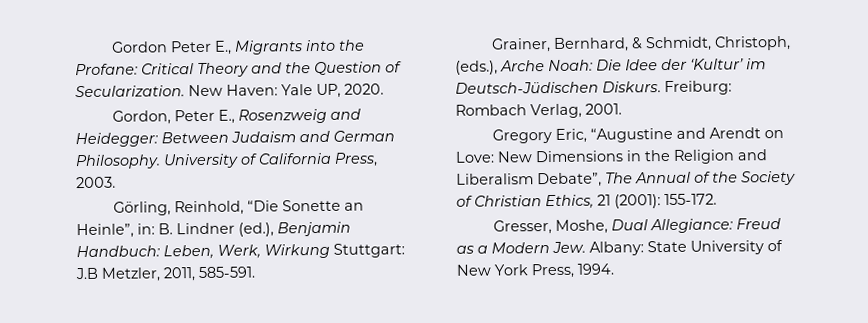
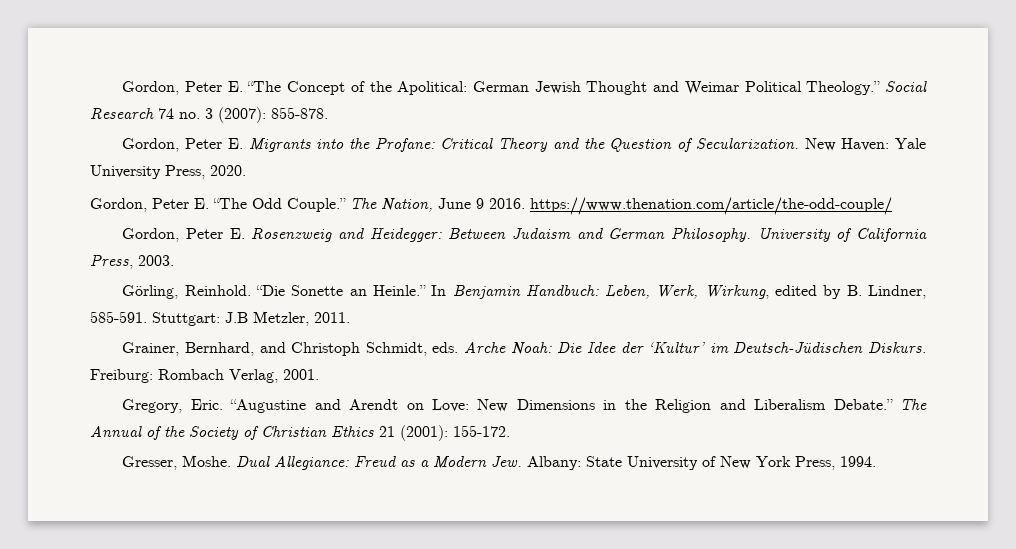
[110,40,232,55] Gordon Peter E., -> [122,81,927,95] [90,107,328,123] [122,138,243,152] Gordon, Peter E. “The Concept of the Apolitical: German Jewish Thought and Weimar Political Theology.” Social Research 74 no. 3 (2007): 855-878. // Gordon, Peter E.
[316,83,341,99] UP, -> [90,165,205,179] University Press,
[217,109,235,124] E., -> [194,197,892,215] [122,228,245,242] E. “The Odd Couple.” The Nation, June 9 2016. https://www.thenation.com/article/the-odd-couple/ // Gordon, Peter E.
[173,200,244,216] Reinhold, -> [184,285,251,296] Reinhold.
[76,221,351,239] [76,243,330,260] Heinle”, in: B. Lindner (ed.), Benjamin Handbuch: Leben, Werk, Wirkung -> [372,285,926,299] [90,311,147,323] Heinle.” In Benjamin Handbuch: Leben, Werk, Wirkung, edited by B. Lindner, 585-591.
[163,266,255,282] 2011, 585-591. -> [314,312,350,323] 2011.
[630,35,791,52] [455,60,498,75] & Schmidt, Christoph, (eds.), -> [259,342,459,356] and Christoph Schmidt, eds.
[491,128,587,144] Gregory Eric, -> [122,399,223,413] Gregory, Eric.
[537,172,602,188] Debate”, -> [833,399,893,410] Debate.”
[545,194,594,210] Ethics, -> [331,426,374,437] Ethics
[554,219,608,234] Moshe, -> [182,455,232,467] Moshe.

